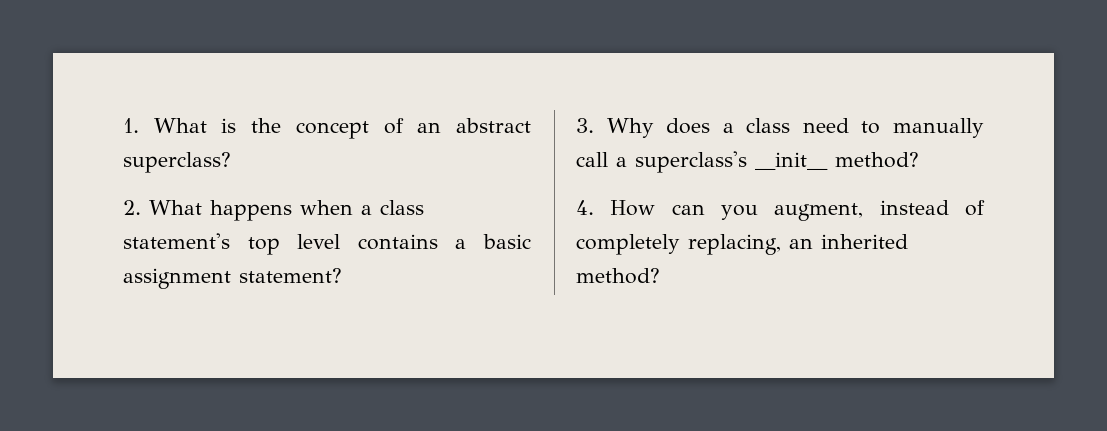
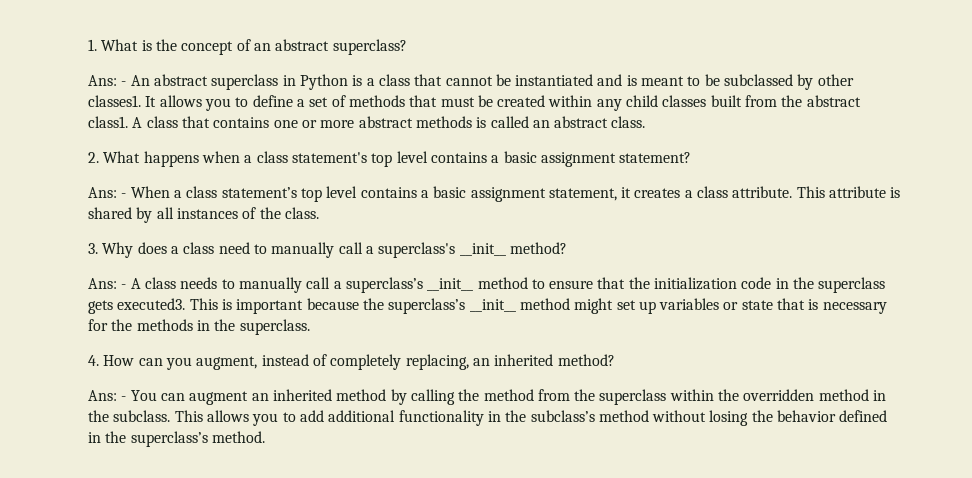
(231, 162) none -> [88,74,854,90] [88,95,861,111] [88,116,646,128] // Ans: - An abstract superclass in Python is a class that cannot be instantiated and is meant to be subclassed by other classes1. It allows you to define a set of methods that must be created within any child classes built from the abstract class1. A class that contains one or more abstract methods is called an abstract class.
(342, 275) none -> [88,186,901,202] [88,207,319,223] // Ans: - When a class statement’s top level contains a basic assignment statement, it creates a class attribute. This attribute is shared by all instances of the class.
(919, 160) none -> [88,277,886,293] [88,298,887,314] [88,319,310,335] // Ans: - A class needs to manually call a superclass’s __init__ method to ensure that the initialization code in the superclass gets executed3. This is important because the superclass’s __init__ method might set up variables or state that is necessary for the methods in the superclass.
(660, 276) none -> [88,389,887,405] [88,410,888,426] [88,431,265,447] // Ans: - You can augment an inherited method by calling the method from the superclass within the overridden method in the subclass. This allows you to add additional functionality in the subclass’s method without losing the behavior defined in the superclass’s method.

